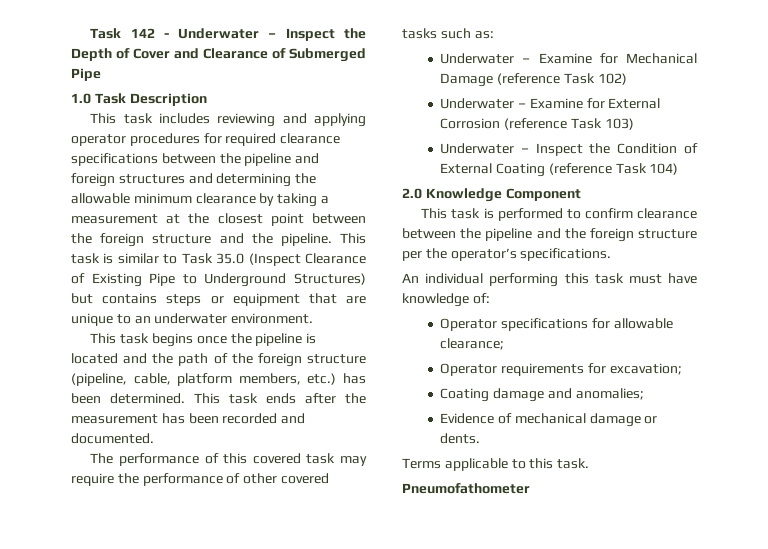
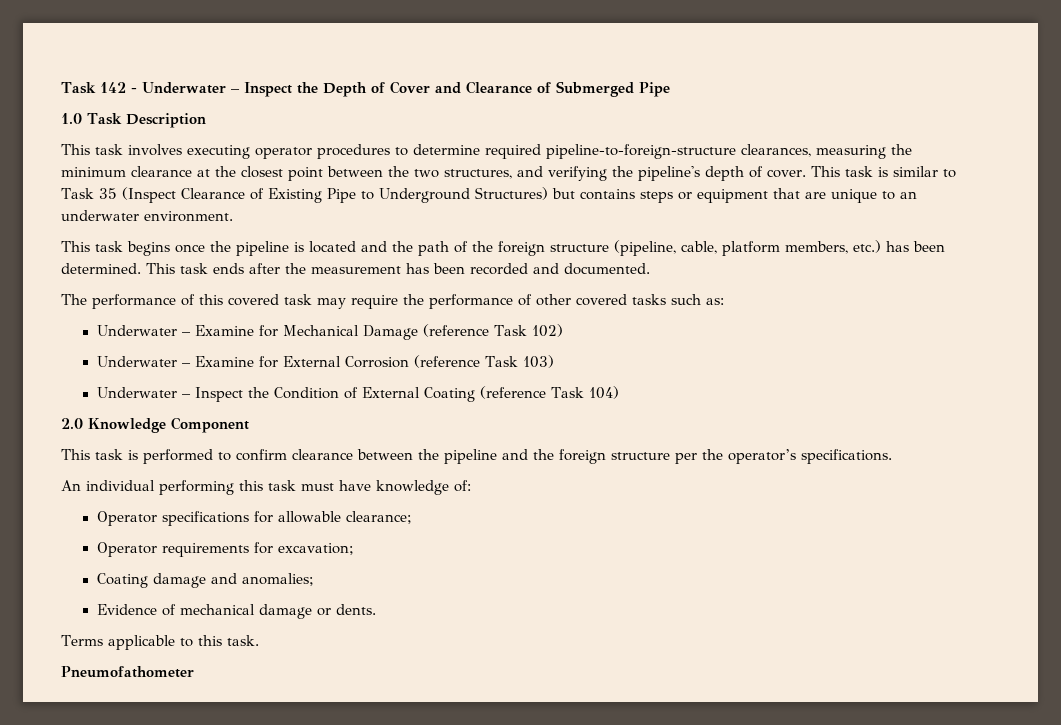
[159,113,366,127] [71,133,341,146] [71,153,320,166] [71,173,317,187] [71,193,329,207] [71,214,158,224] includes reviewing and applying operator procedures for required clearance specifications between the pipeline and foreign structures and determining the allowable minimum clearance by taking a measurement -> [128,144,912,159] [61,166,192,177] involves executing operator procedures to determine required pipeline-to-foreign-structure clearances, measuring the minimum clearance
[100,233,332,247] foreign structure and the pipeline. -> [414,166,806,181] two structures, and verifying the pipeline's depth of cover.
[216,253,245,264] 35.0 -> [98,188,117,199] 35

